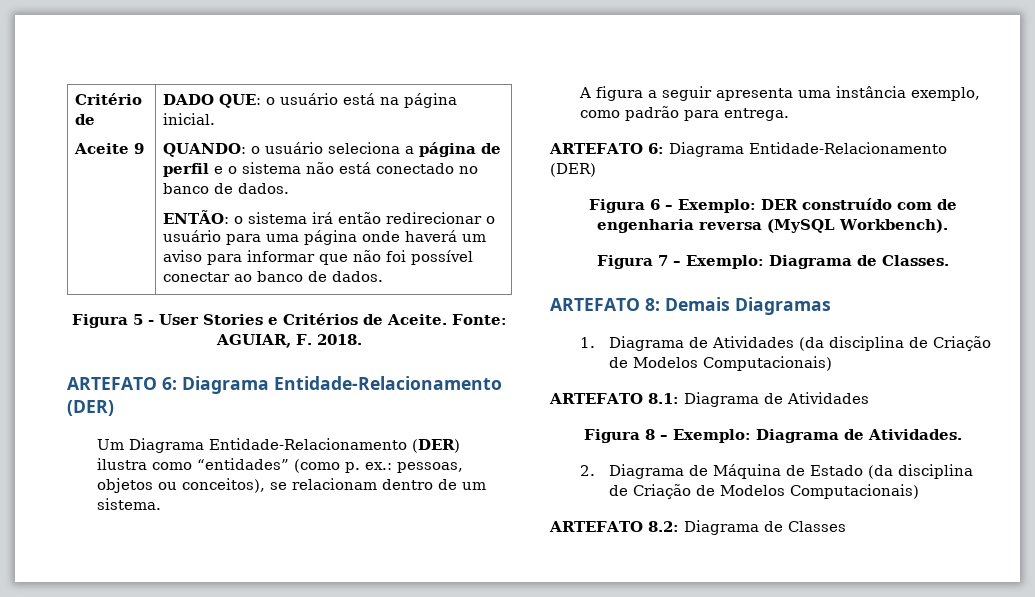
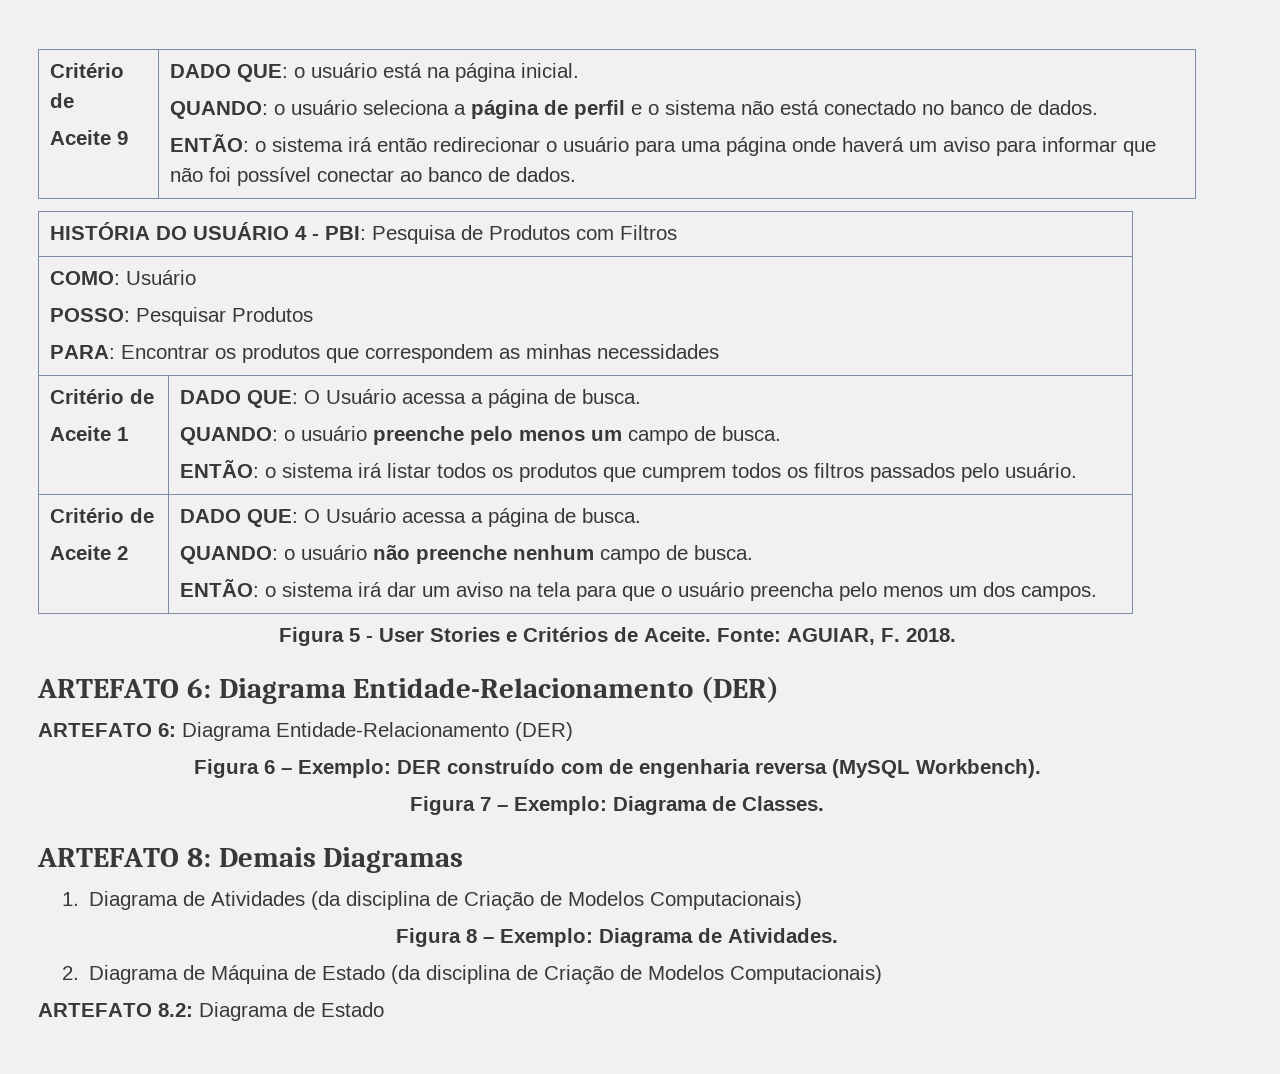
(384, 276) none -> [50,222,678,244] [50,270,197,285] [50,307,314,326] [50,344,720,363] [50,389,155,404] [50,426,129,441] [180,389,642,408] [180,426,782,445] [180,460,1078,482] [50,508,155,523] [50,545,129,560] [180,508,642,527] [180,545,754,564] [180,579,1098,601] // HISTÓRIA DO USUÁRIO 4 - PBI: Pesquisa de Produtos com Filtros // COMO: Usuário // POSSO: Pesquisar Produtos // PARA: Encontrar os produtos que correspondem as minhas necessidades // Critério de // Aceite 1 | DADO QUE: O Usuário acessa a página de busca. // QUANDO: o usuário preenche pelo menos um campo de busca. // ENTÃO: o sistema irá listar todos os produtos que cumprem todos os filtros passados pelo usuário. // Critério de // Aceite 2 | DADO QUE: O Usuário acessa a página de busca. // QUANDO: o usuário não preenche nenhum campo de busca. // ENTÃO: o sistema irá dar um aviso na tela para que o usuário preencha pelo menos um dos campos.
[96,438,460,453] [96,458,463,473] [96,478,486,493] [96,498,161,510] [578,86,980,101] [579,106,789,121] // Um Diagrama Entidade-Relacionamento (DER) ilustra como “entidades” (como p. ex.: pessoas, objetos ou conceitos), se relacionam dentro de um sistema. // A figura a seguir apresenta uma instância exemplo, como padrão para entrega. -> (780, 689) none
[549,392,869,407] // ARTEFATO 8.1: Diagrama de Atividades -> (803, 900) none
[787,521,846,532] Classes -> [321,1002,384,1017] Estado

